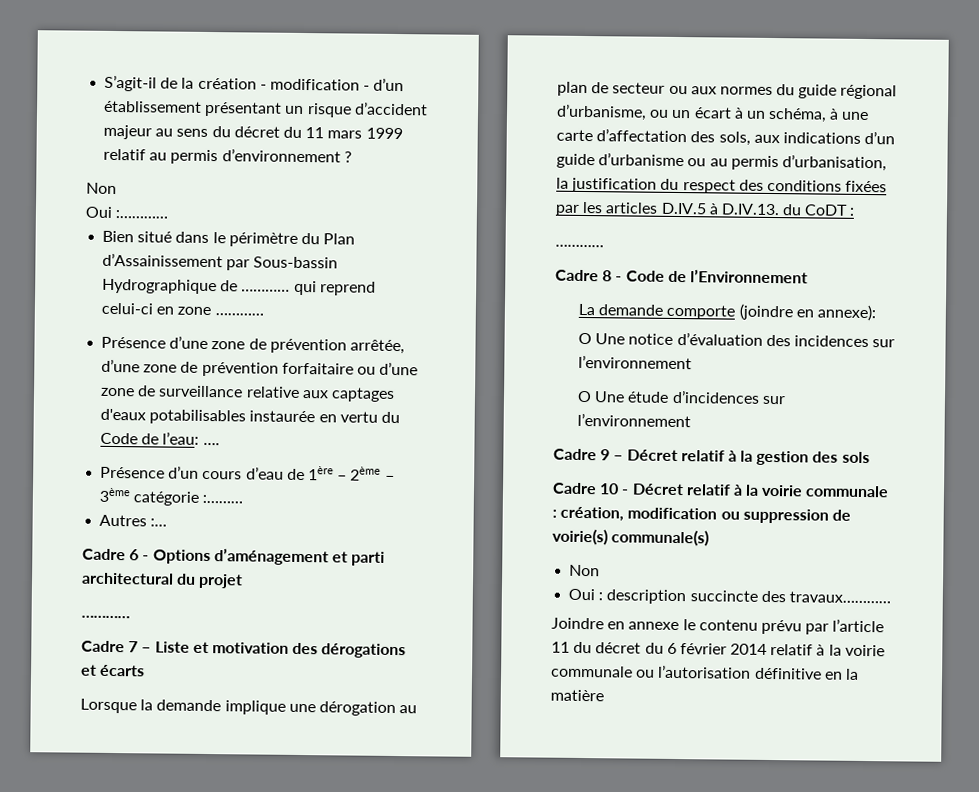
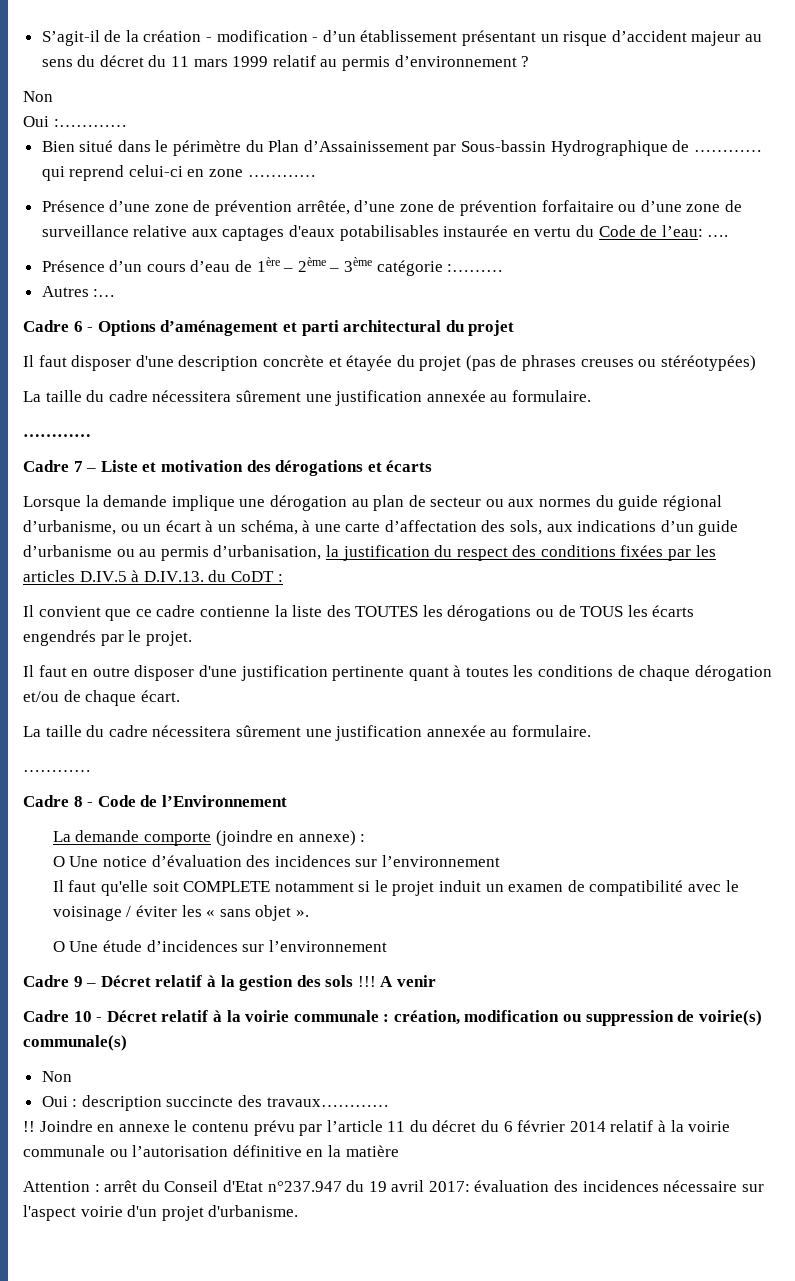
(244, 581) none -> [23,355,756,371] [23,390,591,406] // Il faut disposer d'une description concrète et étayée du projet (pas de phrases creuses ou stéréotypées) // La taille du cadre nécessitera sûrement une justification annexée au formulaire.
(856, 211) none -> [23,605,695,621] [23,630,192,646] [23,665,772,681] [23,690,180,706] [23,725,591,741] // Il convient que ce cadre contienne la liste des TOUTES les dérogations ou de TOUS les écarts engendrés par le projet. // Il faut en outre disposer d'une justification pertinente quant à toutes les conditions de chaque dérogation et/ou de chaque écart. // La taille du cadre nécessitera sûrement une justification annexée au formulaire.
[816,304,876,322] annexe): -> [298,830,366,846] annexe) :
(692, 362) none -> [52,880,739,896] [52,905,309,921] // Il faut qu'elle soit COMPLETE notamment si le projet induit un examen de compatibilité avec le voisinage / éviter les « sans objet ».
(870, 457) none -> [357,975,437,987] !!! A venir
(891, 597) none -> [23,1121,35,1132] !!
(604, 695) none -> [23,1180,764,1192] [23,1205,299,1221] // Attention : arrêt du Conseil d'Etat n°237.947 du 19 avril 2017: évaluation des incidences nécessaire sur l'aspect voirie d'un projet d'urbanisme.

